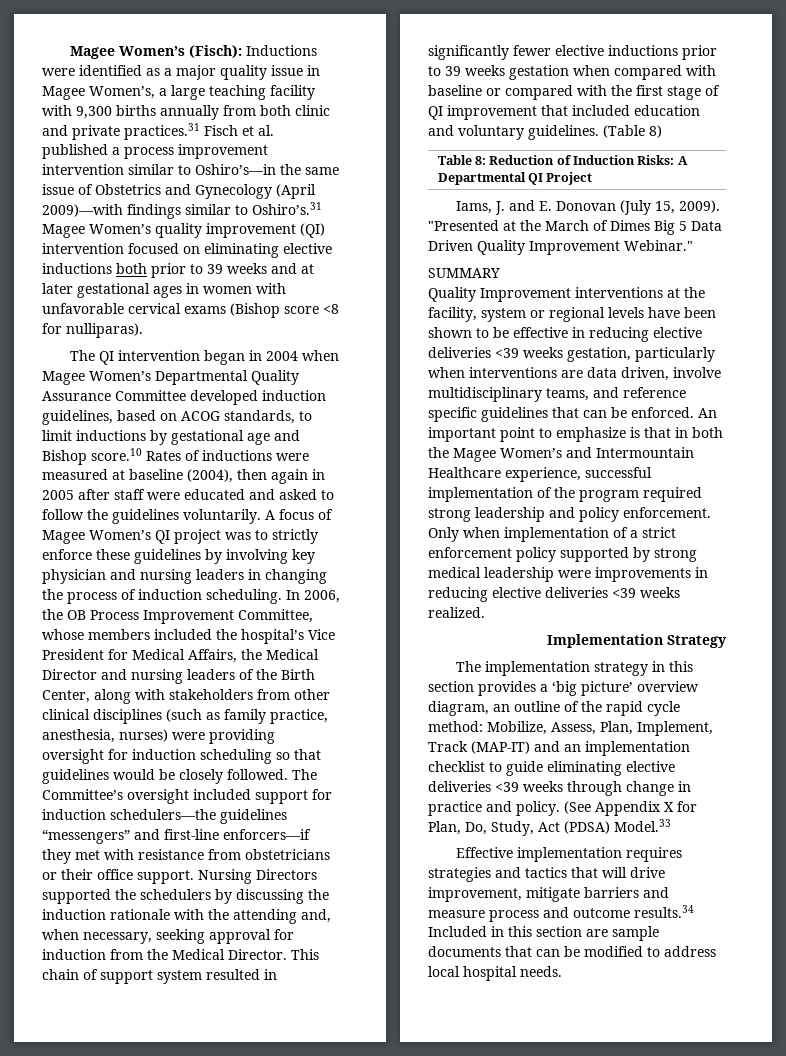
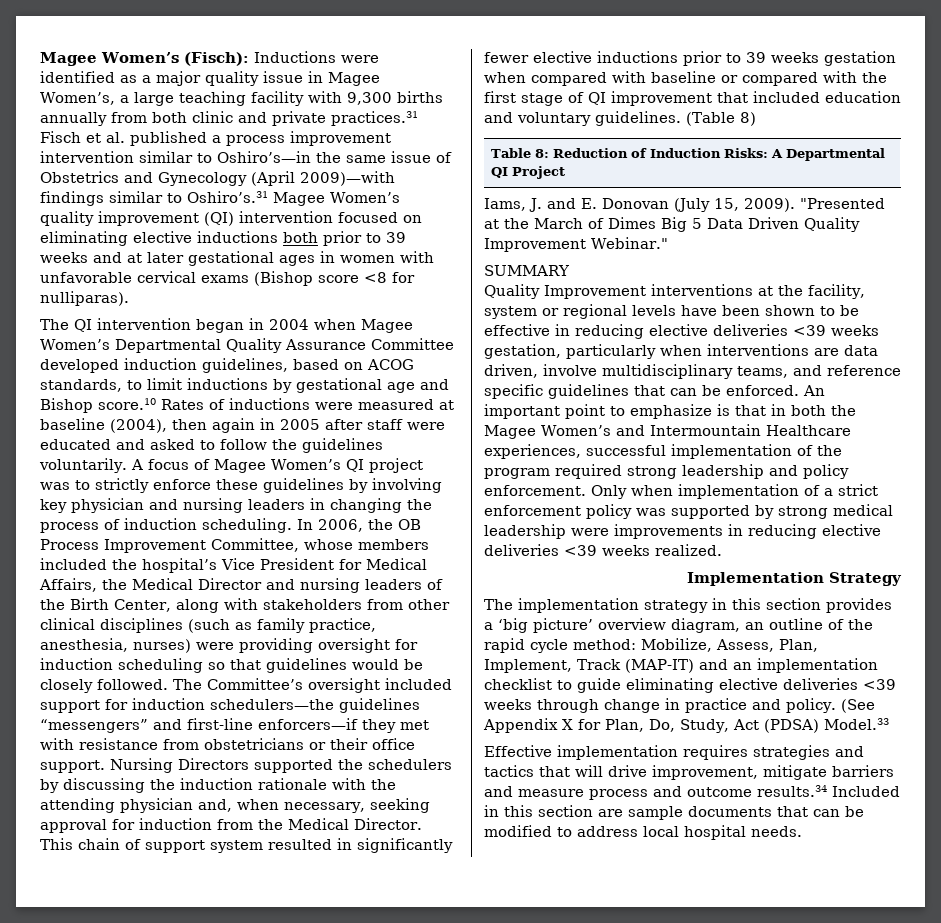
(297, 916) none -> [120,798,193,813] physician
[505,467,581,482] experience, -> [484,444,581,459] experiences,
(556, 554) none -> [636,508,666,516] was

